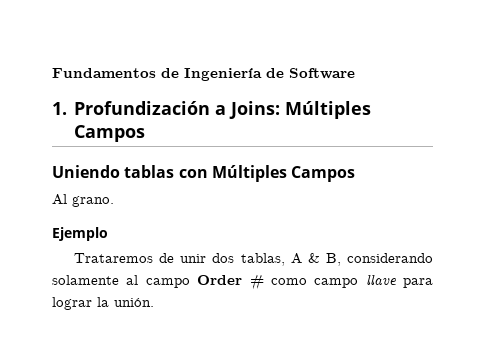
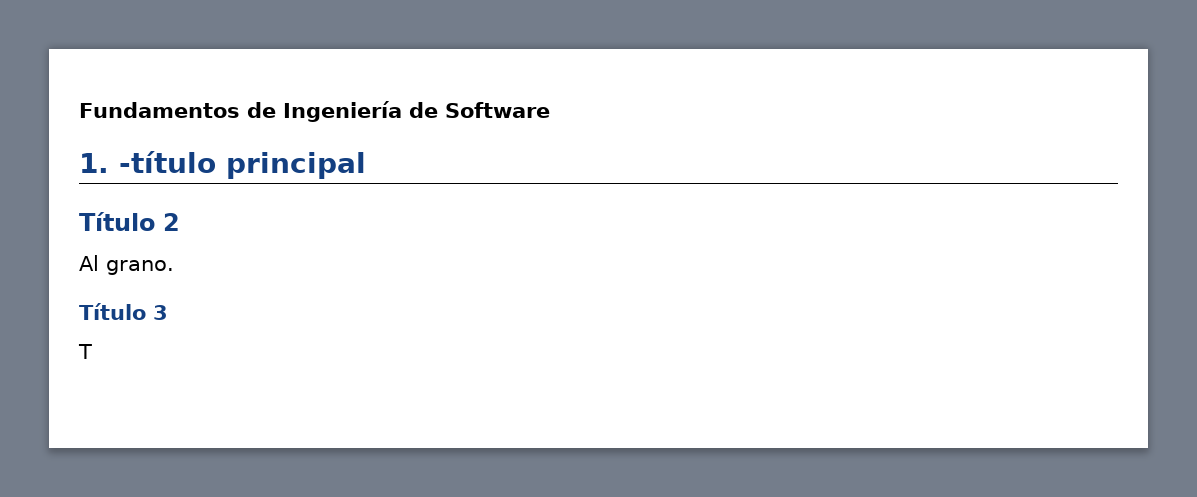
[74,101,372,119] [74,125,146,142] [52,165,356,182] [52,194,114,207] [52,227,108,241] [74,253,433,266] [52,274,433,290] [52,297,154,310] Profundización a Joins: Múltiples Campos // Uniendo tablas con Múltiples Campos // Al grano. // Ejemplo // Trataremos de unir dos tablas, A & B, considerando solamente al campo Order # como campo llave para lograr la unión. -> [119,151,367,179] [79,212,180,231] [79,255,174,275] [79,303,168,320] [78,344,92,359] -título principal // Título 2 // Al grano. // Título 3 // T

